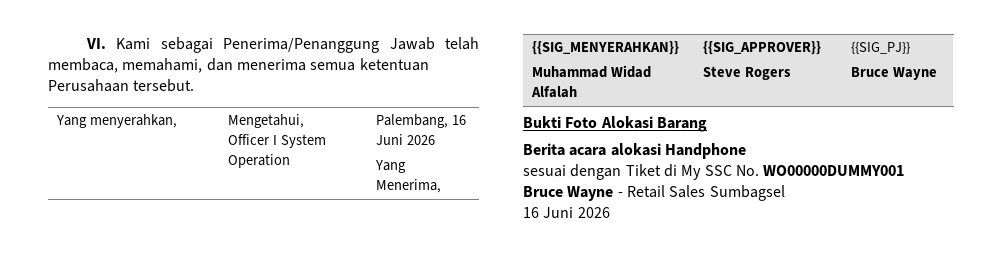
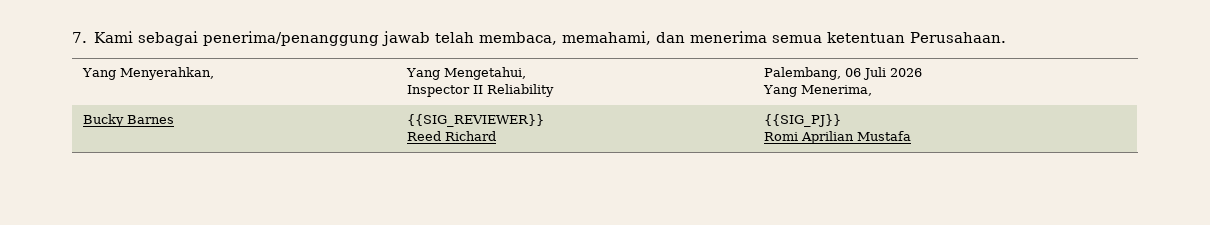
[85,38,106,49] VI. -> [72,32,87,43] 7.
[223,37,435,53] Penerima/Penanggung Jawab -> [203,31,431,46] penerima/penanggung jawab
[48,79,195,92] [55,114,177,128] Perusahaan tersebut. // Yang menyerahkan, | -> [910,32,1007,43] [82,67,215,80] [406,68,441,80] Perusahaan. // Yang Menyerahkan, | Yang
[227,134,326,148] [227,154,290,168] Officer I System Operation -> [407,84,555,97] Inspector II Reliability
[451,115,466,125] [375,134,403,145] 16 Juni -> [845,67,887,80] 06 Juli
[531,41,679,55] [531,65,651,78] [530,86,577,98] [702,41,821,55] [702,66,791,80] [850,42,910,54] [850,67,937,80] [523,116,707,132] [523,143,746,159] [523,164,905,180] [523,185,785,201] [523,207,610,218] {{SIG_MENYERAHKAN}} // Muhammad Widad Alfalah | {{SIG_APPROVER}} // Steve Rogers | {{SIG_PJ}} // Bruce Wayne // Bukti Foto Alokasi Barang // Berita acara alokasi Handphone // sesuai dengan Tiket di My SSC No. WO00000DUMMY001 // Bruce Wayne - Retail Sales Sumbagsel // 16 Juni 2026 -> [83,114,175,127] [407,114,545,127] [407,131,497,141] [764,114,842,127] [764,131,912,144] Bucky Barnes | {{SIG_REVIEWER}} // Reed Richard | {{SIG_PJ}} // Romi Aprilian Mustafa

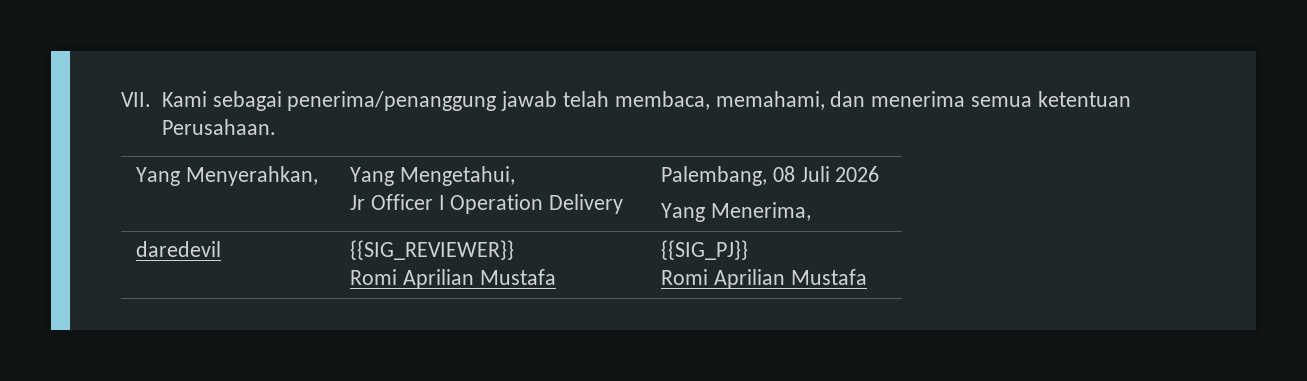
[72,32,87,43] 7. -> [121,92,151,107] VII.
[407,84,555,97] Inspector II Reliability -> [350,194,624,214] Jr Officer I Operation Delivery
[845,68,862,77] 06 -> [772,166,795,182] 08
[83,114,175,127] Bucky Barnes -> [136,241,222,257] daredevil
[407,131,497,141] Reed Richard -> [350,269,556,289] Romi Aprilian Mustafa

